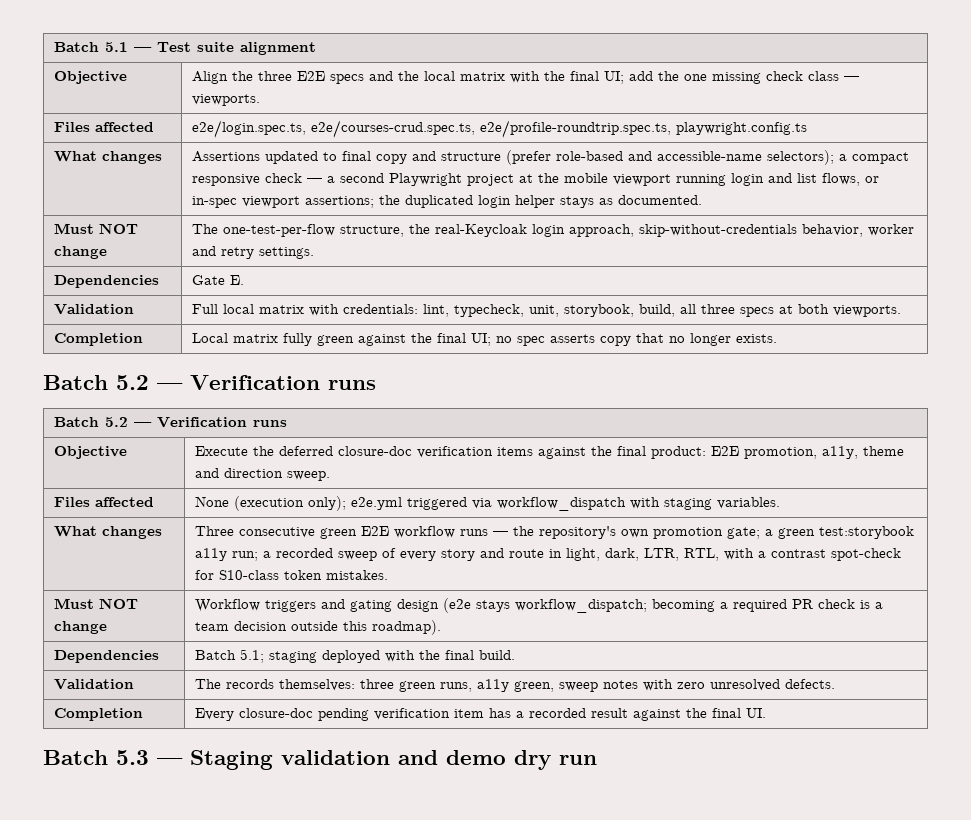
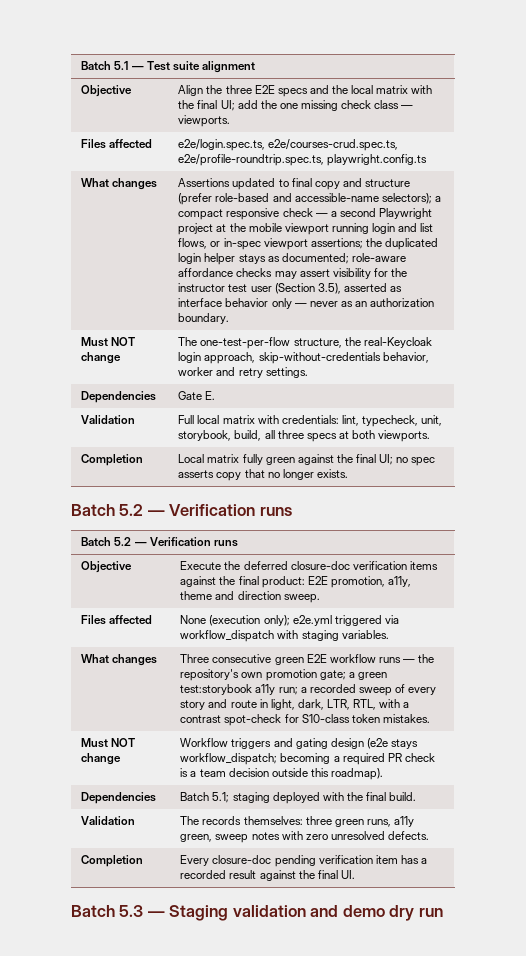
[617,195,702,205] documented. -> [281,253,406,264] [178,268,407,279] [178,283,402,294] [178,298,435,309] [178,313,230,324] documented; role-aware affordance checks may assert visibility for the instructor test user (Section 3.5), asserted as interface behavior only — never as an authorization boundary.

